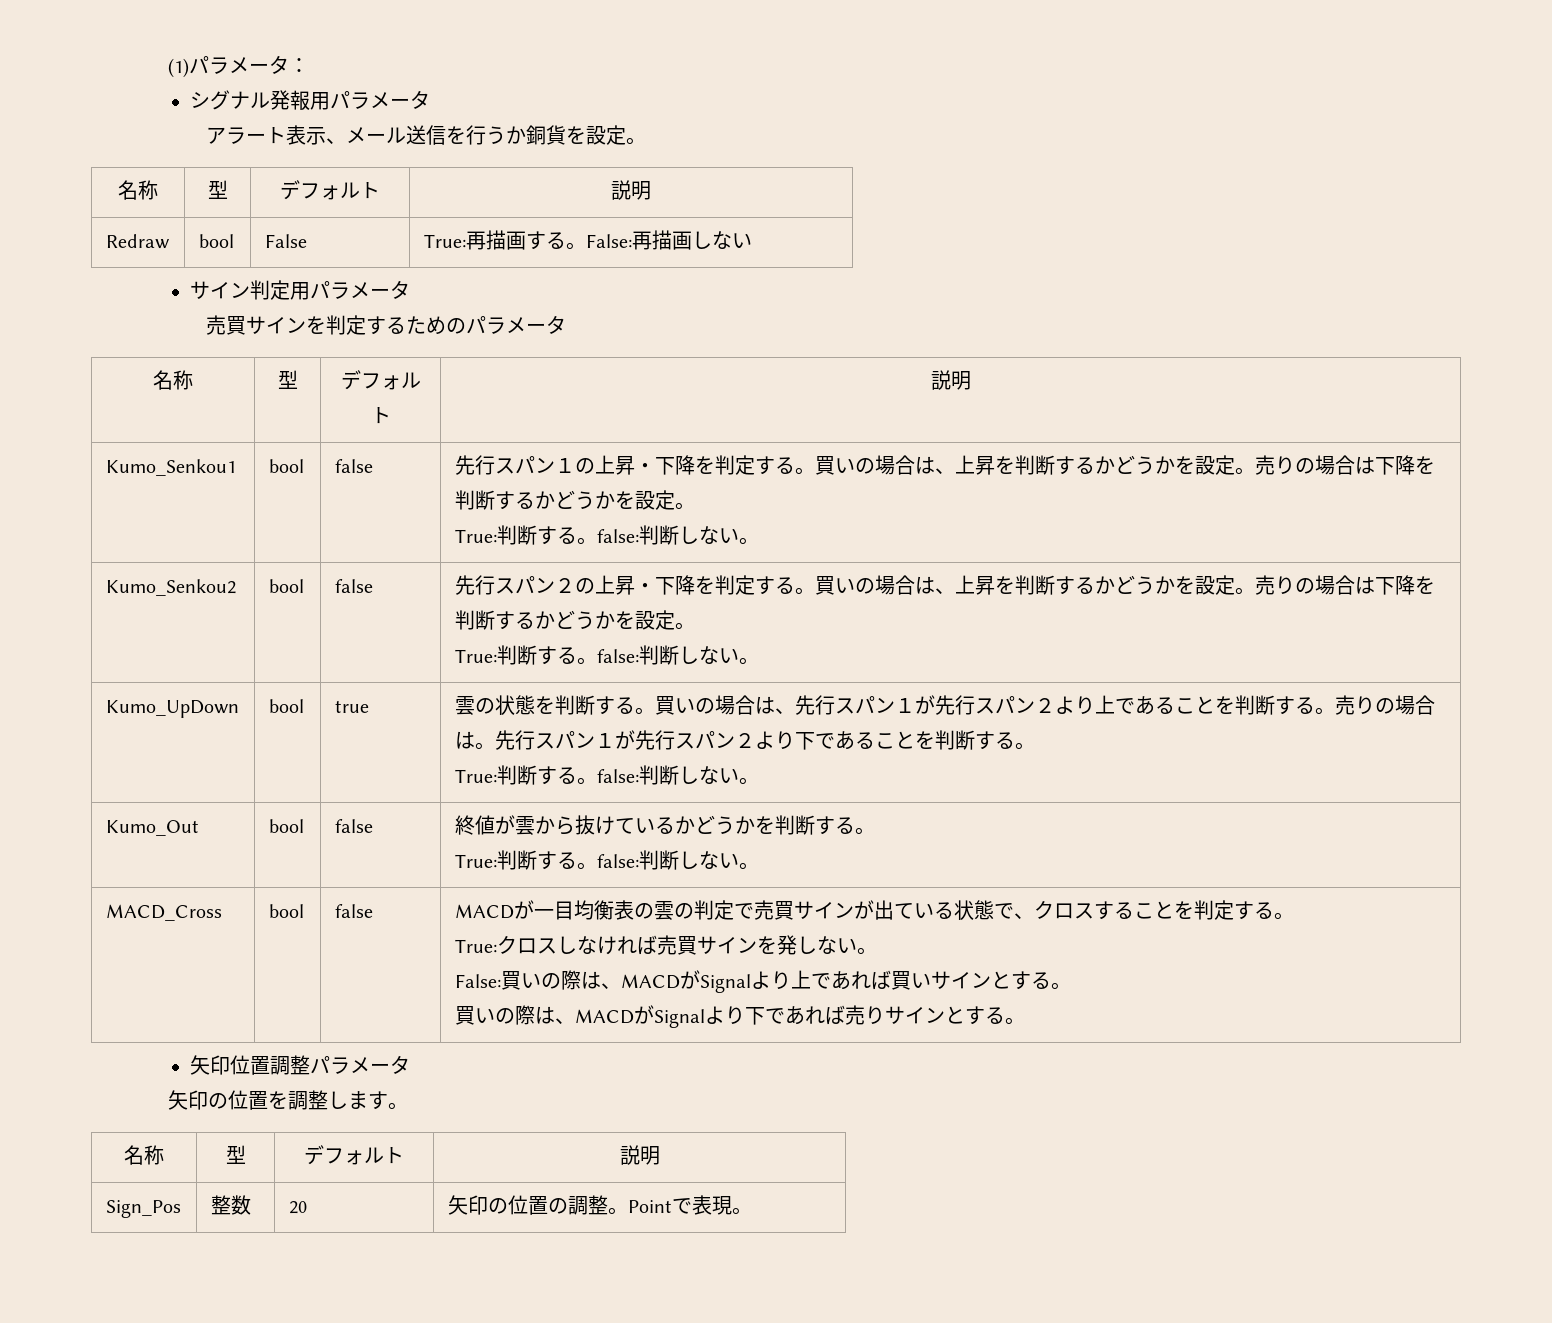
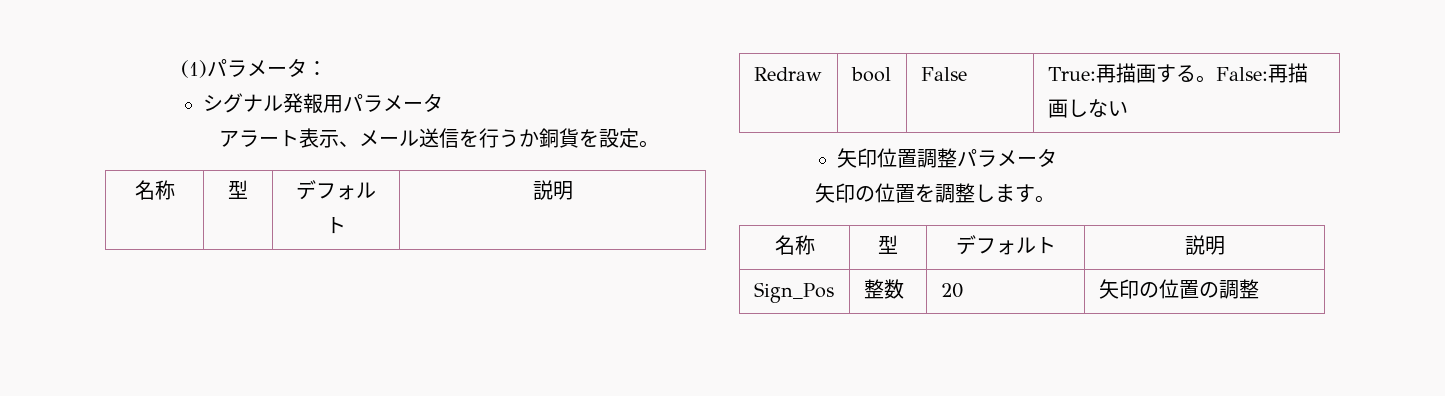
[189,280,410,300] [206,315,567,335] [153,370,193,390] [277,370,298,389] [340,370,421,390] [370,407,391,424] [930,370,971,390] [105,459,236,476] [268,459,304,473] [334,459,373,473] [454,455,1435,475] [454,490,695,510] [454,525,759,545] [105,579,236,596] [268,579,304,593] [334,579,373,593] [454,575,1435,595] [454,610,695,630] [454,645,759,665] [105,700,239,718] [268,699,304,713] [334,700,369,713] [454,695,1435,715] [454,730,1035,750] [454,765,759,785] [105,820,199,836] [268,819,304,833] [334,819,373,833] [454,815,875,835] [454,850,759,870] [105,904,222,921] [268,904,304,918] [334,904,373,918] [454,900,1294,920] [454,935,877,955] [454,970,1071,993] [454,1005,1025,1028] // サイン判定用パラメータ // 売買サインを判定するためのパラメータ // 名称 | 型 | デフォルト | 説明 // Kumo_Senkou1 | bool | false | 先行スパン１の上昇・下降を判定する。買いの場合は、上昇を判断するかどうかを設定。売りの場合は下降を判断するかどうかを設定。 // True:判断する。false:判断しない。 // Kumo_Senkou2 | bool | false | 先行スパン２の上昇・下降を判定する。買いの場合は、上昇を判断するかどうかを設定。売りの場合は下降を判断するかどうかを設定。 // True:判断する。false:判断しない。 // Kumo_UpDown | bool | true | 雲の状態を判断する。買いの場合は、先行スパン１が先行スパン２より上であることを判断する。売りの場合は。先行スパン１が先行スパン２より下であることを判断する。 // True:判断する。false:判断しない。 // Kumo_Out | bool | false | 終値が雲から抜けているかどうかを判断する。 // True:判断する。false:判断しない。 // MACD_Cross | bool | false | MACDが一目均衡表の雲の判定で売買サインが出ている状態で、クロスすることを判定する。 // True:クロスしなければ売買サインを発しない。 // False:買いの際は、MACDがSignalより上であれば買いサインとする。 // 買いの際は、MACDがSignalより下であれば売りサインとする。 -> (1128, 108) none
[607,1195,752,1215] 。Pointで表現。 -> (1259, 289) none

